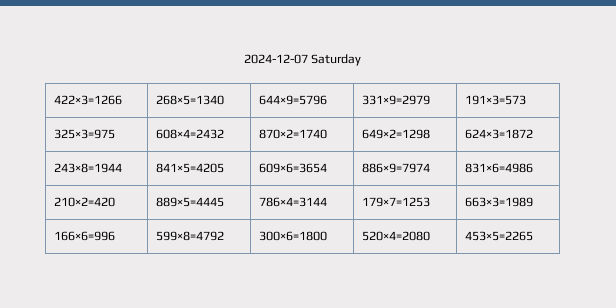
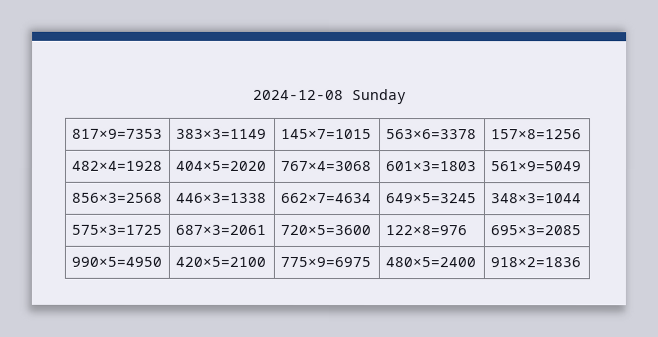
[243,54,362,66] [54,95,123,105] [156,95,225,105] [259,95,328,105] [362,95,431,105] [465,95,527,105] [54,129,116,139] [156,129,225,139] [259,129,328,139] [362,129,431,139] [465,129,534,139] [54,163,123,173] [156,163,225,173] [259,163,328,173] [362,163,431,173] [465,163,534,173] [54,197,116,207] [156,197,225,207] [259,197,328,207] [362,197,431,207] [465,197,534,207] [54,231,116,241] [156,231,225,241] [259,231,328,241] [362,231,431,241] [465,231,534,241] 2024-12-07 Saturday // 422×3=1266 | 268×5=1340 | 644×9=5796 | 331×9=2979 | 191×3=573 // 325×3=975 | 608×4=2432 | 870×2=1740 | 649×2=1298 | 624×3=1872 // 243×8=1944 | 841×5=4205 | 609×6=3654 | 886×9=7974 | 831×6=4986 // 210×2=420 | 889×5=4445 | 786×4=3144 | 179×7=1253 | 663×3=1989 // 166×6=996 | 599×8=4792 | 300×6=1800 | 520×4=2080 | 453×5=2265 -> [252,89,407,105] [71,128,163,139] [175,128,267,139] [280,128,372,140] [385,129,477,140] [490,129,582,140] [70,160,163,171] [174,160,267,171] [279,160,372,172] [384,161,477,172] [489,161,582,172] [70,192,162,203] [174,192,266,203] [279,192,371,204] [384,193,476,204] [489,193,581,204] [70,224,162,235] [174,224,266,235] [279,224,371,236] [384,225,467,236] [489,225,581,236] [70,256,162,267] [174,256,266,267] [279,256,371,268] [384,257,476,268] [489,257,581,268] 2024-12-08 Sunday // 817×9=7353 | 383×3=1149 | 145×7=1015 | 563×6=3378 | 157×8=1256 // 482×4=1928 | 404×5=2020 | 767×4=3068 | 601×3=1803 | 561×9=5049 // 856×3=2568 | 446×3=1338 | 662×7=4634 | 649×5=3245 | 348×3=1044 // 575×3=1725 | 687×3=2061 | 720×5=3600 | 122×8=976 | 695×3=2085 // 990×5=4950 | 420×5=2100 | 775×9=6975 | 480×5=2400 | 918×2=1836

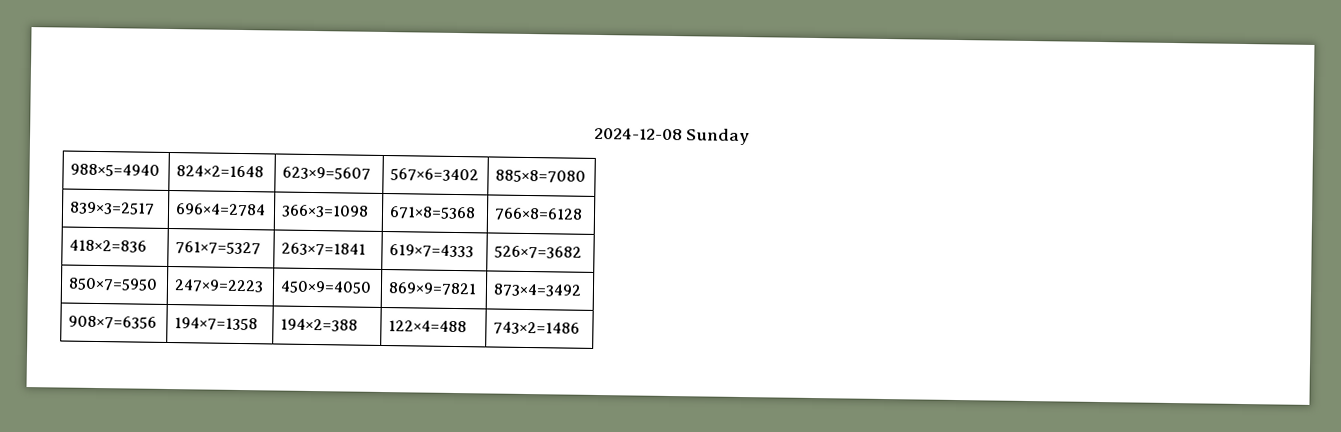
[71,128,163,139] [175,128,267,139] [280,128,372,140] [385,129,477,140] [490,129,582,140] [70,160,163,171] [174,160,267,171] [279,160,372,172] [384,161,477,172] [489,161,582,172] [70,192,162,203] [174,192,266,203] [279,192,371,204] [384,193,476,204] [489,193,581,204] [70,224,162,235] [174,224,266,235] [279,224,371,236] [384,225,467,236] [489,225,581,236] [70,256,162,267] [174,256,266,267] [279,256,371,268] [384,257,476,268] [489,257,581,268] 817×9=7353 | 383×3=1149 | 145×7=1015 | 563×6=3378 | 157×8=1256 // 482×4=1928 | 404×5=2020 | 767×4=3068 | 601×3=1803 | 561×9=5049 // 856×3=2568 | 446×3=1338 | 662×7=4634 | 649×5=3245 | 348×3=1044 // 575×3=1725 | 687×3=2061 | 720×5=3600 | 122×8=976 | 695×3=2085 // 990×5=4950 | 420×5=2100 | 775×9=6975 | 480×5=2400 | 918×2=1836 -> [70,163,161,177] [176,165,265,178] [282,166,372,180] [390,168,480,182] [495,169,587,183] [69,201,156,215] [175,203,267,217] [281,204,370,218] [389,206,477,220] [494,207,584,221] [69,239,148,253] [175,241,262,255] [281,242,367,256] [389,244,475,258] [494,245,583,259] [68,277,159,291] [174,279,265,293] [280,280,373,294] [388,282,478,296] [493,283,583,297] [68,315,158,329] [174,317,259,331] [280,318,359,332] [388,320,468,333] [493,321,581,335] 988×5=4940 | 824×2=1648 | 623×9=5607 | 567×6=3402 | 885×8=7080 // 839×3=2517 | 696×4=2784 | 366×3=1098 | 671×8=5368 | 766×8=6128 // 418×2=836 | 761×7=5327 | 263×7=1841 | 619×7=4333 | 526×7=3682 // 850×7=5950 | 247×9=2223 | 450×9=4050 | 869×9=7821 | 873×4=3492 // 908×7=6356 | 194×7=1358 | 194×2=388 | 122×4=488 | 743×2=1486

